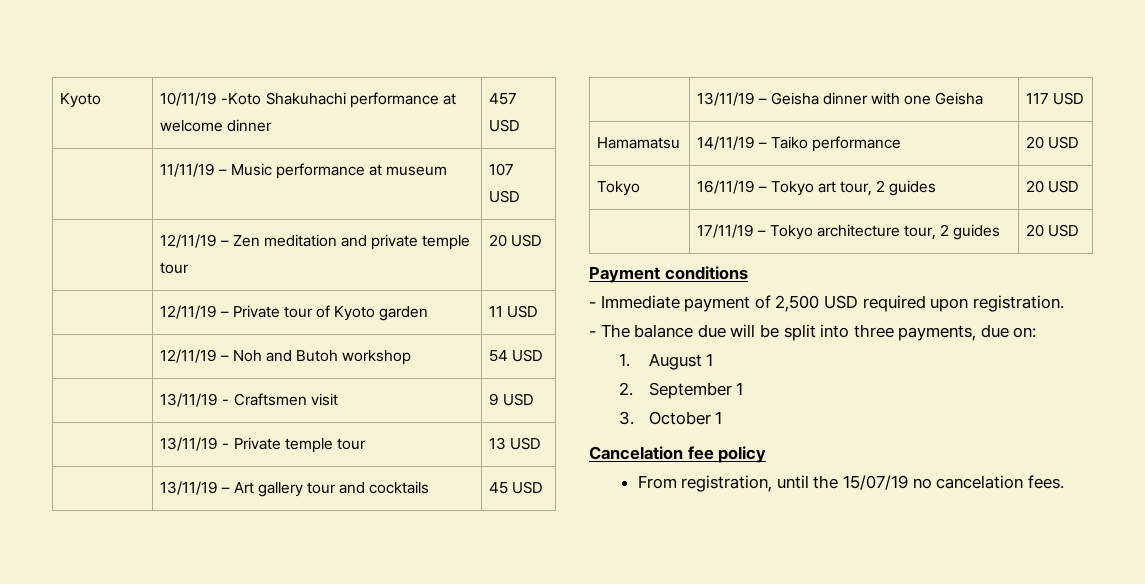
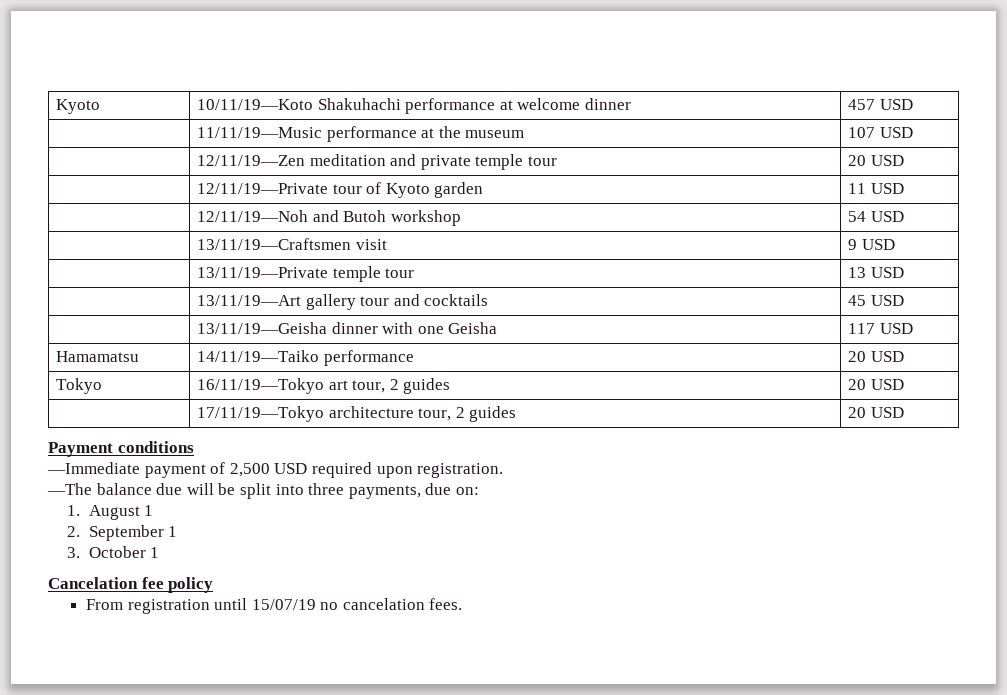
[160,92,262,106] 10/11/19 -Koto -> [196,99,313,110] 10/11/19—Koto
[160,163,382,179] 11/11/19 – Music performance at -> [196,126,461,142] 11/11/19—Music performance at the
[160,234,260,248] 12/11/19 – Zen -> [196,155,305,166] 12/11/19—Zen
[160,305,280,319] 12/11/19 – Private -> [196,183,328,194] 12/11/19—Private
[160,349,262,363] 12/11/19 – Noh -> [196,210,308,222] 12/11/19—Noh
[160,393,307,407] 13/11/19 - Craftsmen -> [196,238,351,250] 13/11/19—Craftsmen
[160,437,281,451] 13/11/19 - Private -> [196,267,328,278] 13/11/19—Private
[160,481,254,495] 13/11/19 – Art -> [196,295,301,306] 13/11/19—Art
[697,92,819,106] 13/11/19 – Geisha -> [196,322,327,334] 13/11/19—Geisha
[697,136,808,150] 14/11/19 – Taiko -> [196,350,319,362] 14/11/19—Taiko
[697,180,814,196] 16/11/19 – Tokyo -> [196,378,324,394] 16/11/19—Tokyo
[697,224,813,240] 17/11/19 – Tokyo -> [196,406,324,422] 17/11/19—Tokyo
[589,295,680,309] - Immediate -> [47,462,140,474] —Immediate
[589,324,630,338] - The -> [47,483,92,495] —The
[681,475,839,492] registration, until the -> [127,598,248,614] registration until

